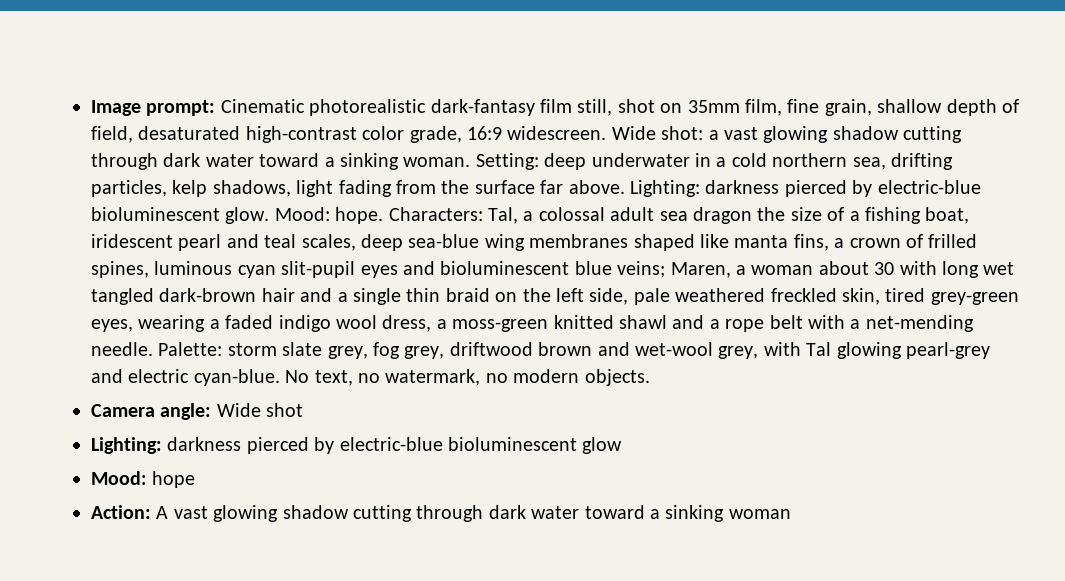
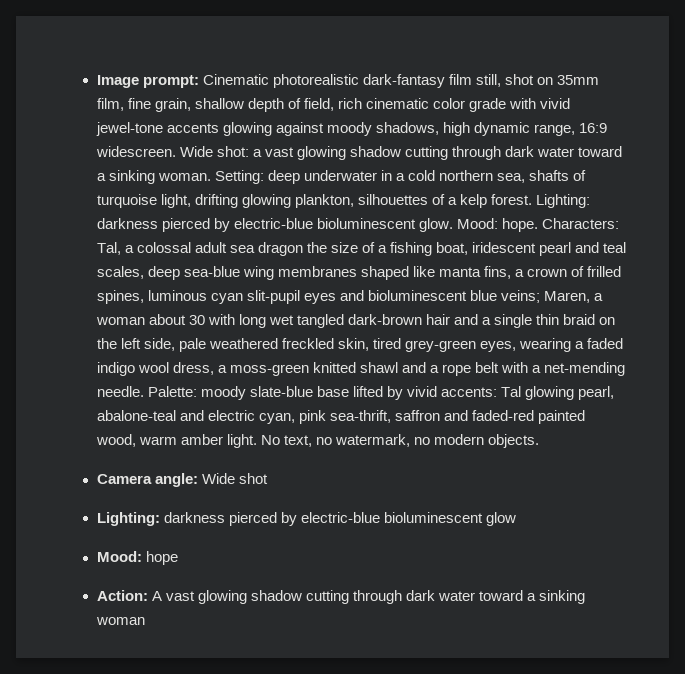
[138,126,462,143] desaturated high-contrast color grade, -> [337,98,571,112] [95,122,576,136] rich cinematic color grade with vivid jewel-tone accents glowing against moody shadows, high dynamic range,
[891,153,954,170] [91,180,625,197] drifting particles, kelp shadows, light fading from the surface far above. -> [529,170,587,181] [96,194,533,208] shafts of turquoise light, drifting glowing plankton, silhouettes of a kelp forest.
[227,342,991,359] [91,369,280,386] storm slate grey, fog grey, driftwood brown and wet-wool grey, with Tal glowing pearl-grey and electric cyan-blue. -> [200,386,615,400] [96,410,586,424] [95,434,257,448] moody slate-blue base lifted by vivid accents: Tal glowing pearl, abalone-teal and electric cyan, pink sea-thrift, saffron and faded-red painted wood, warm amber light.

